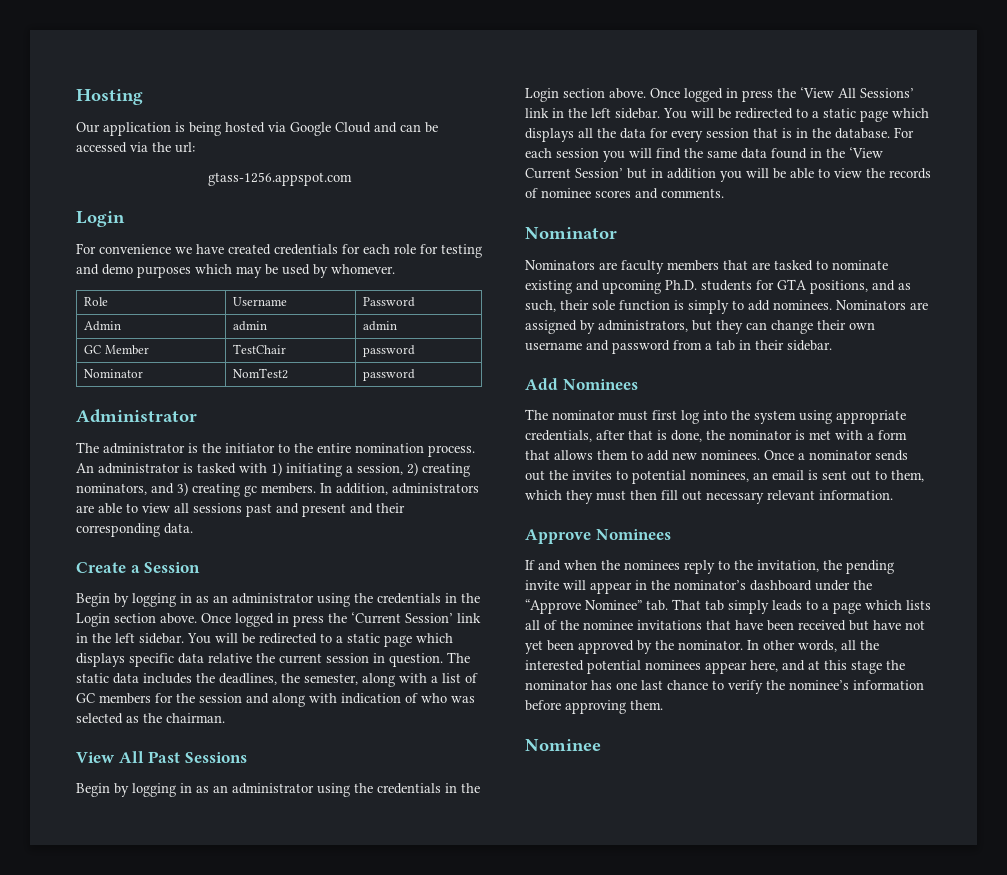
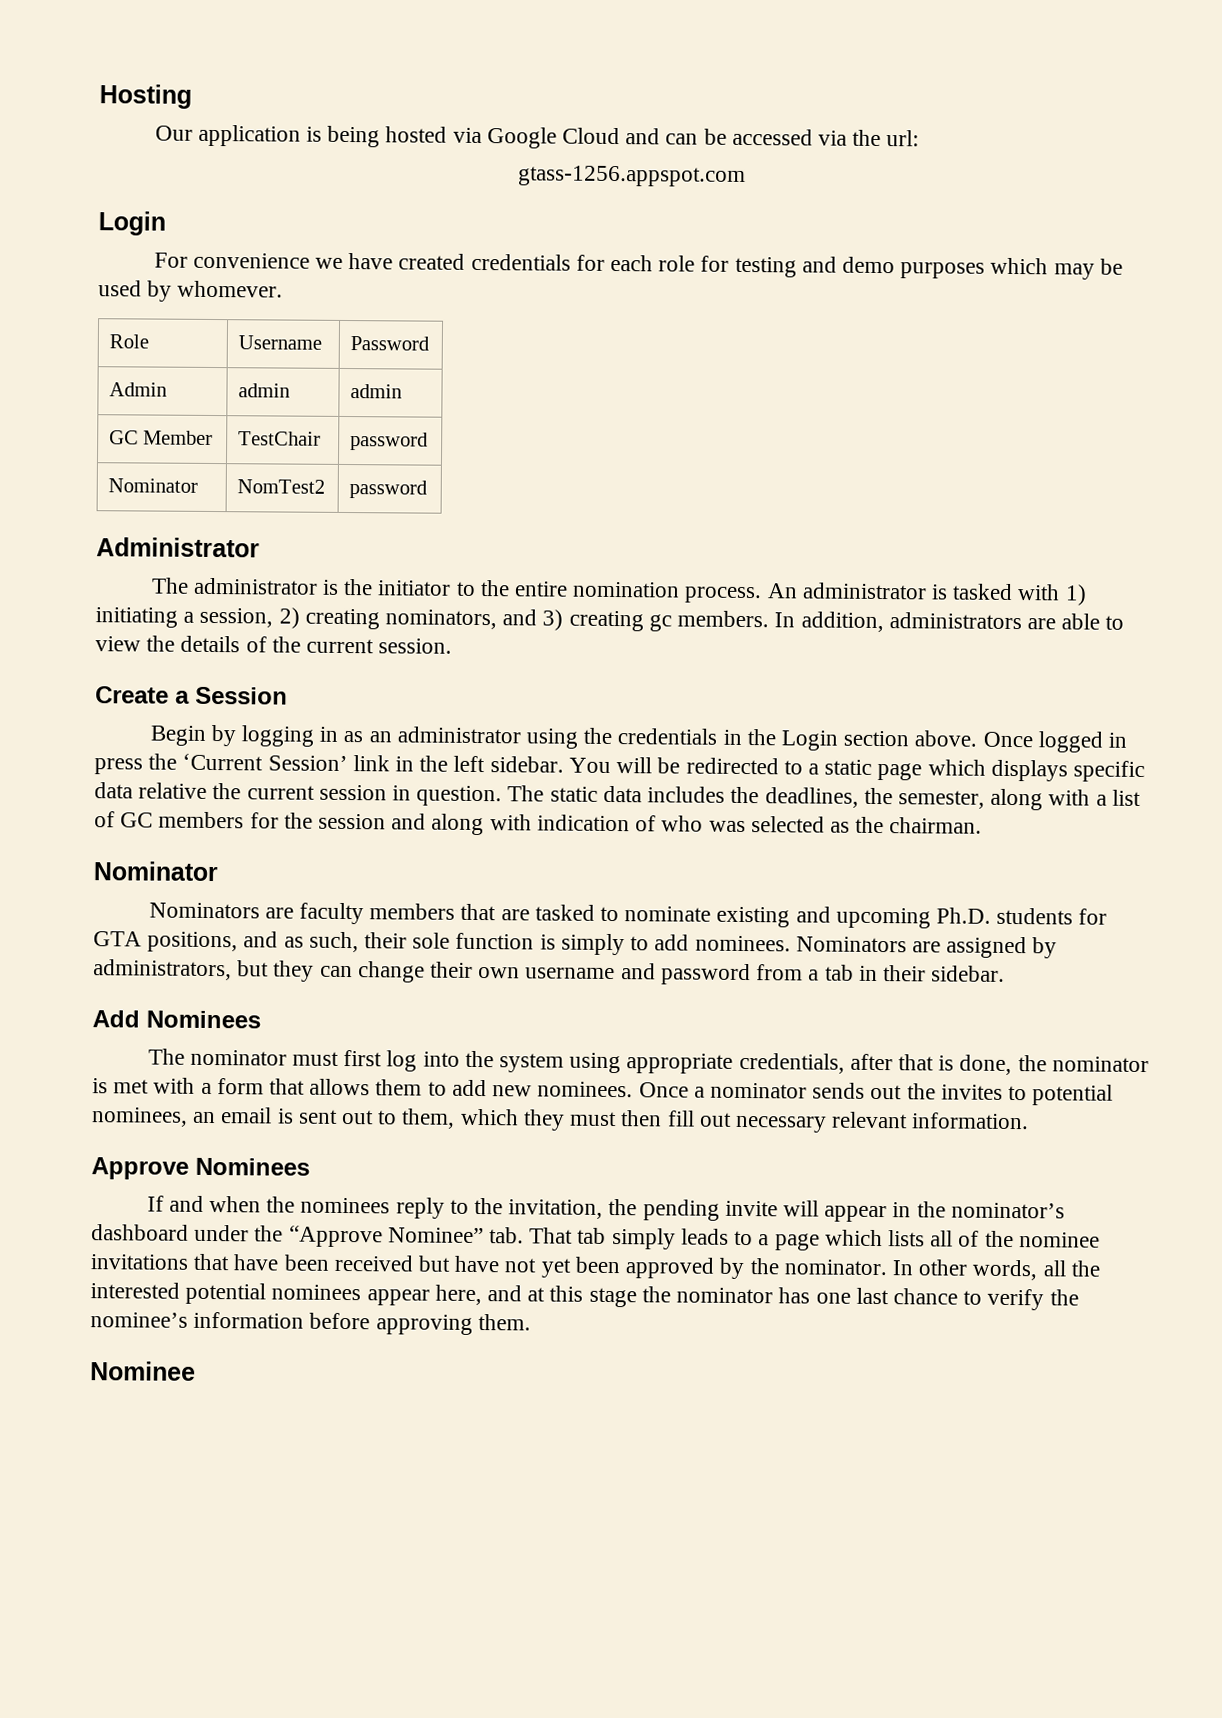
[174,503,405,517] [76,523,193,537] all sessions past and present and their corresponding data. -> [146,635,453,654] the details of the current session.
[76,751,247,763] [76,783,480,797] [525,87,914,102] [525,108,929,122] [525,127,914,142] [525,147,883,162] [525,168,931,182] [525,188,724,199] // View All Past Sessions // Begin by logging in as an administrator using the credentials in the Login section above. Once logged in press the ‘View All Sessions’ link in the left sidebar. You will be redirected to a static page which displays all the data for every session that is in the database. For each session you will find the same data found in the ‘View Current Session’ but in addition you will be able to view the records of nominee scores and comments. -> (983, 825) none

